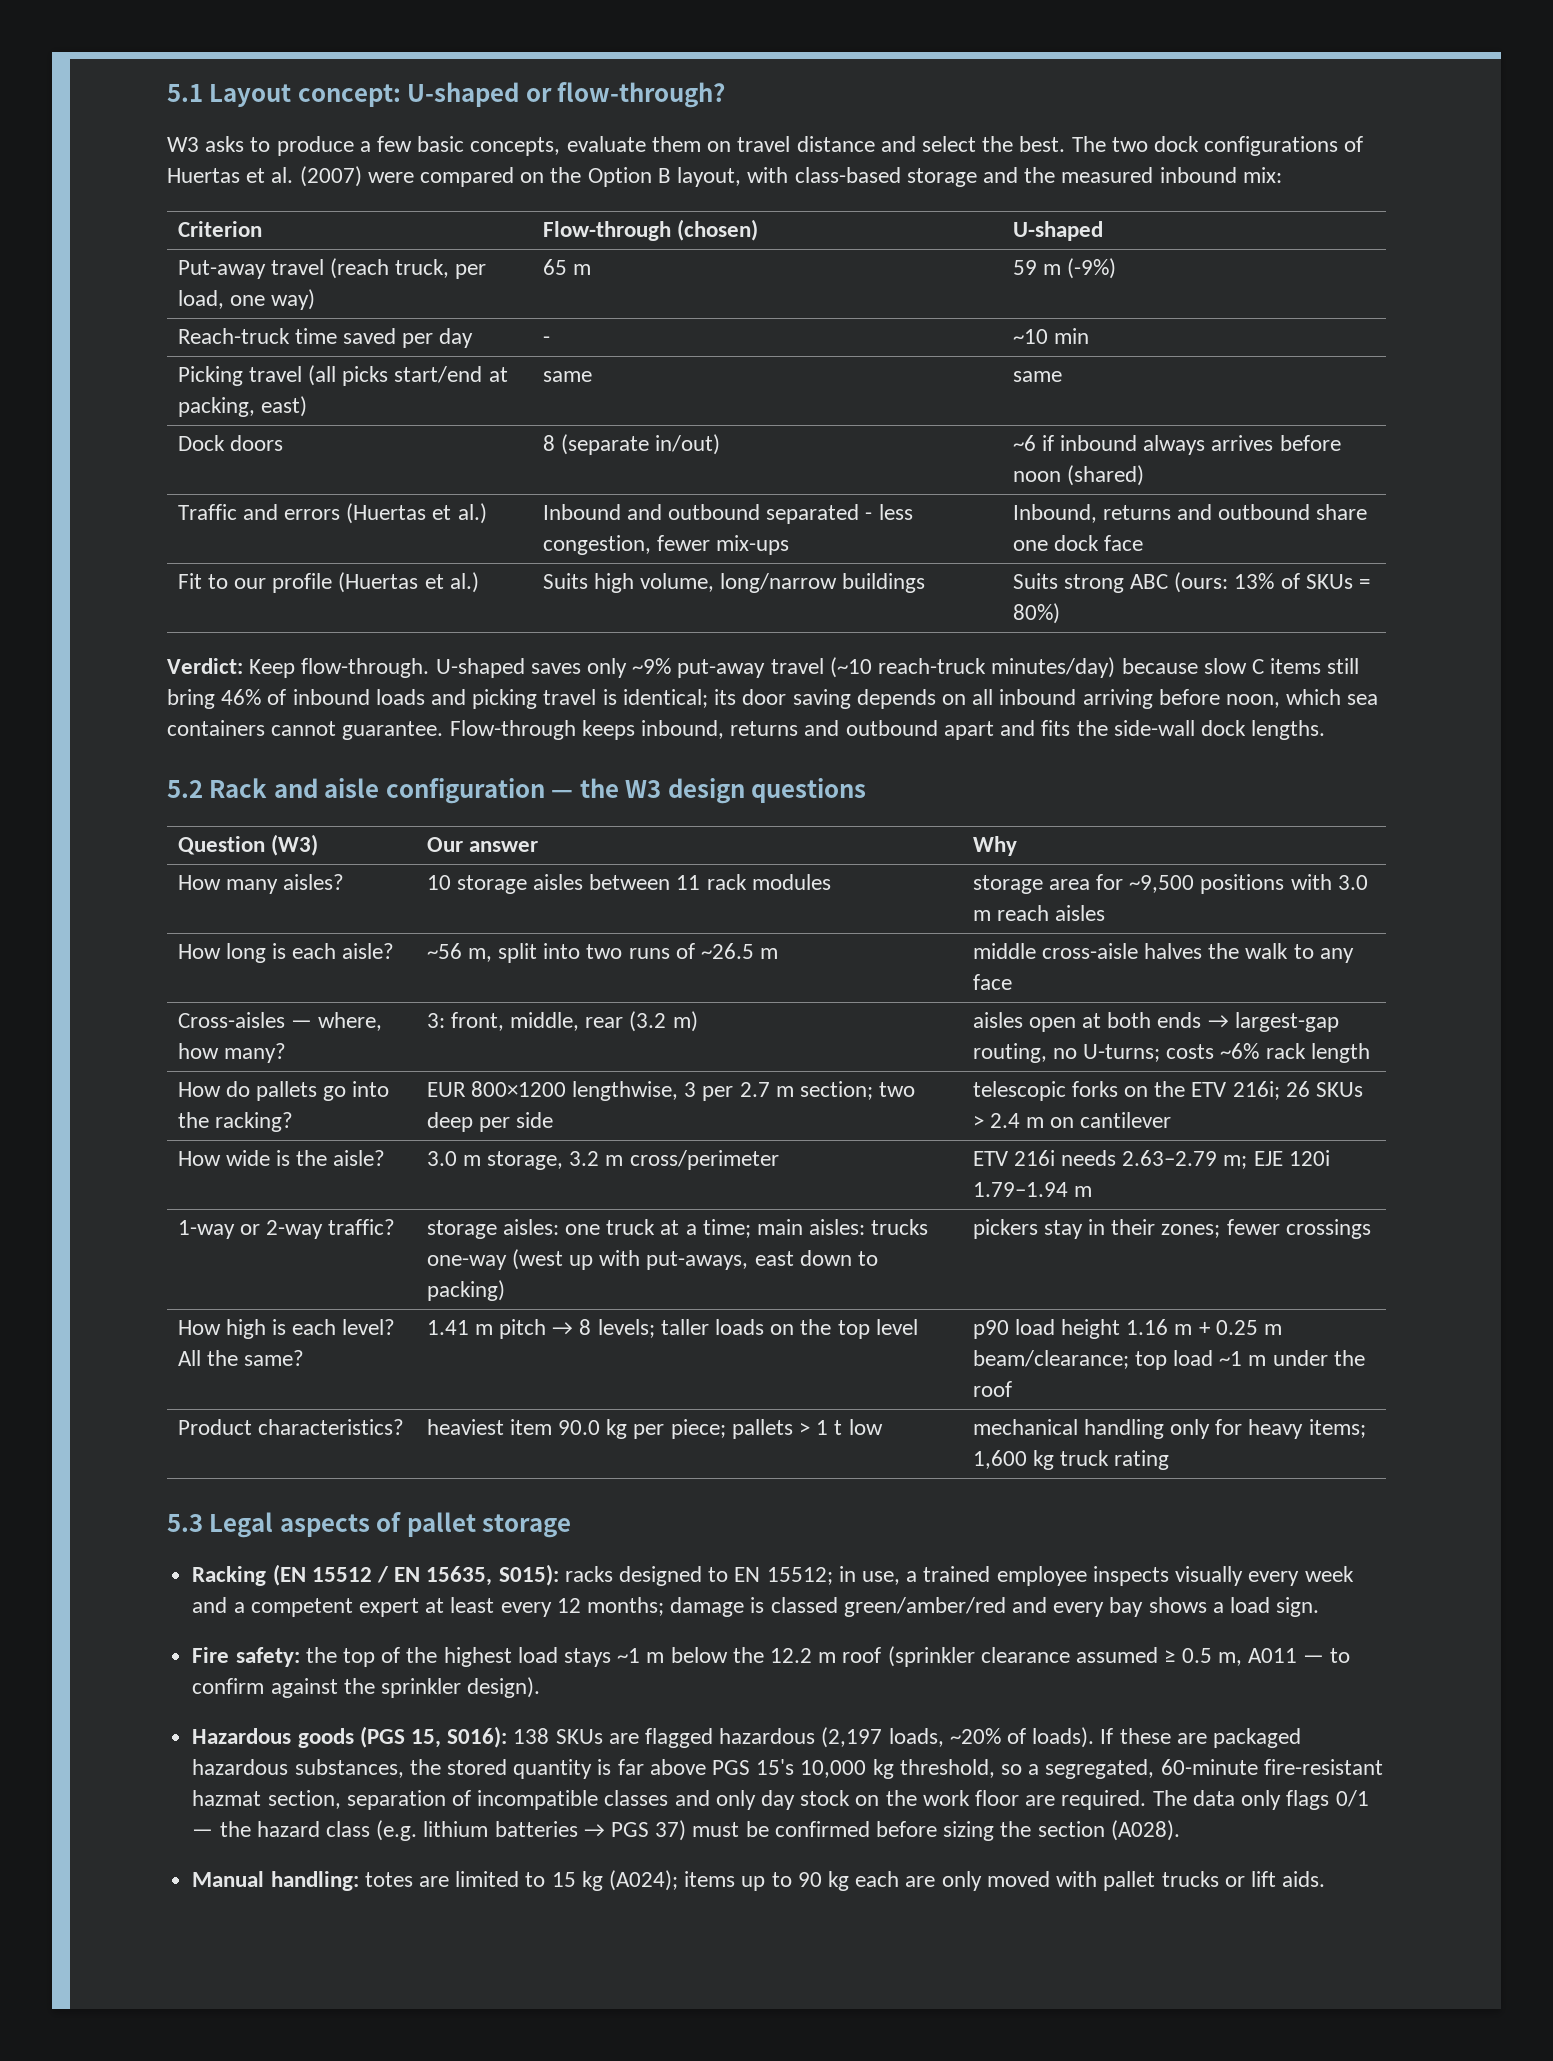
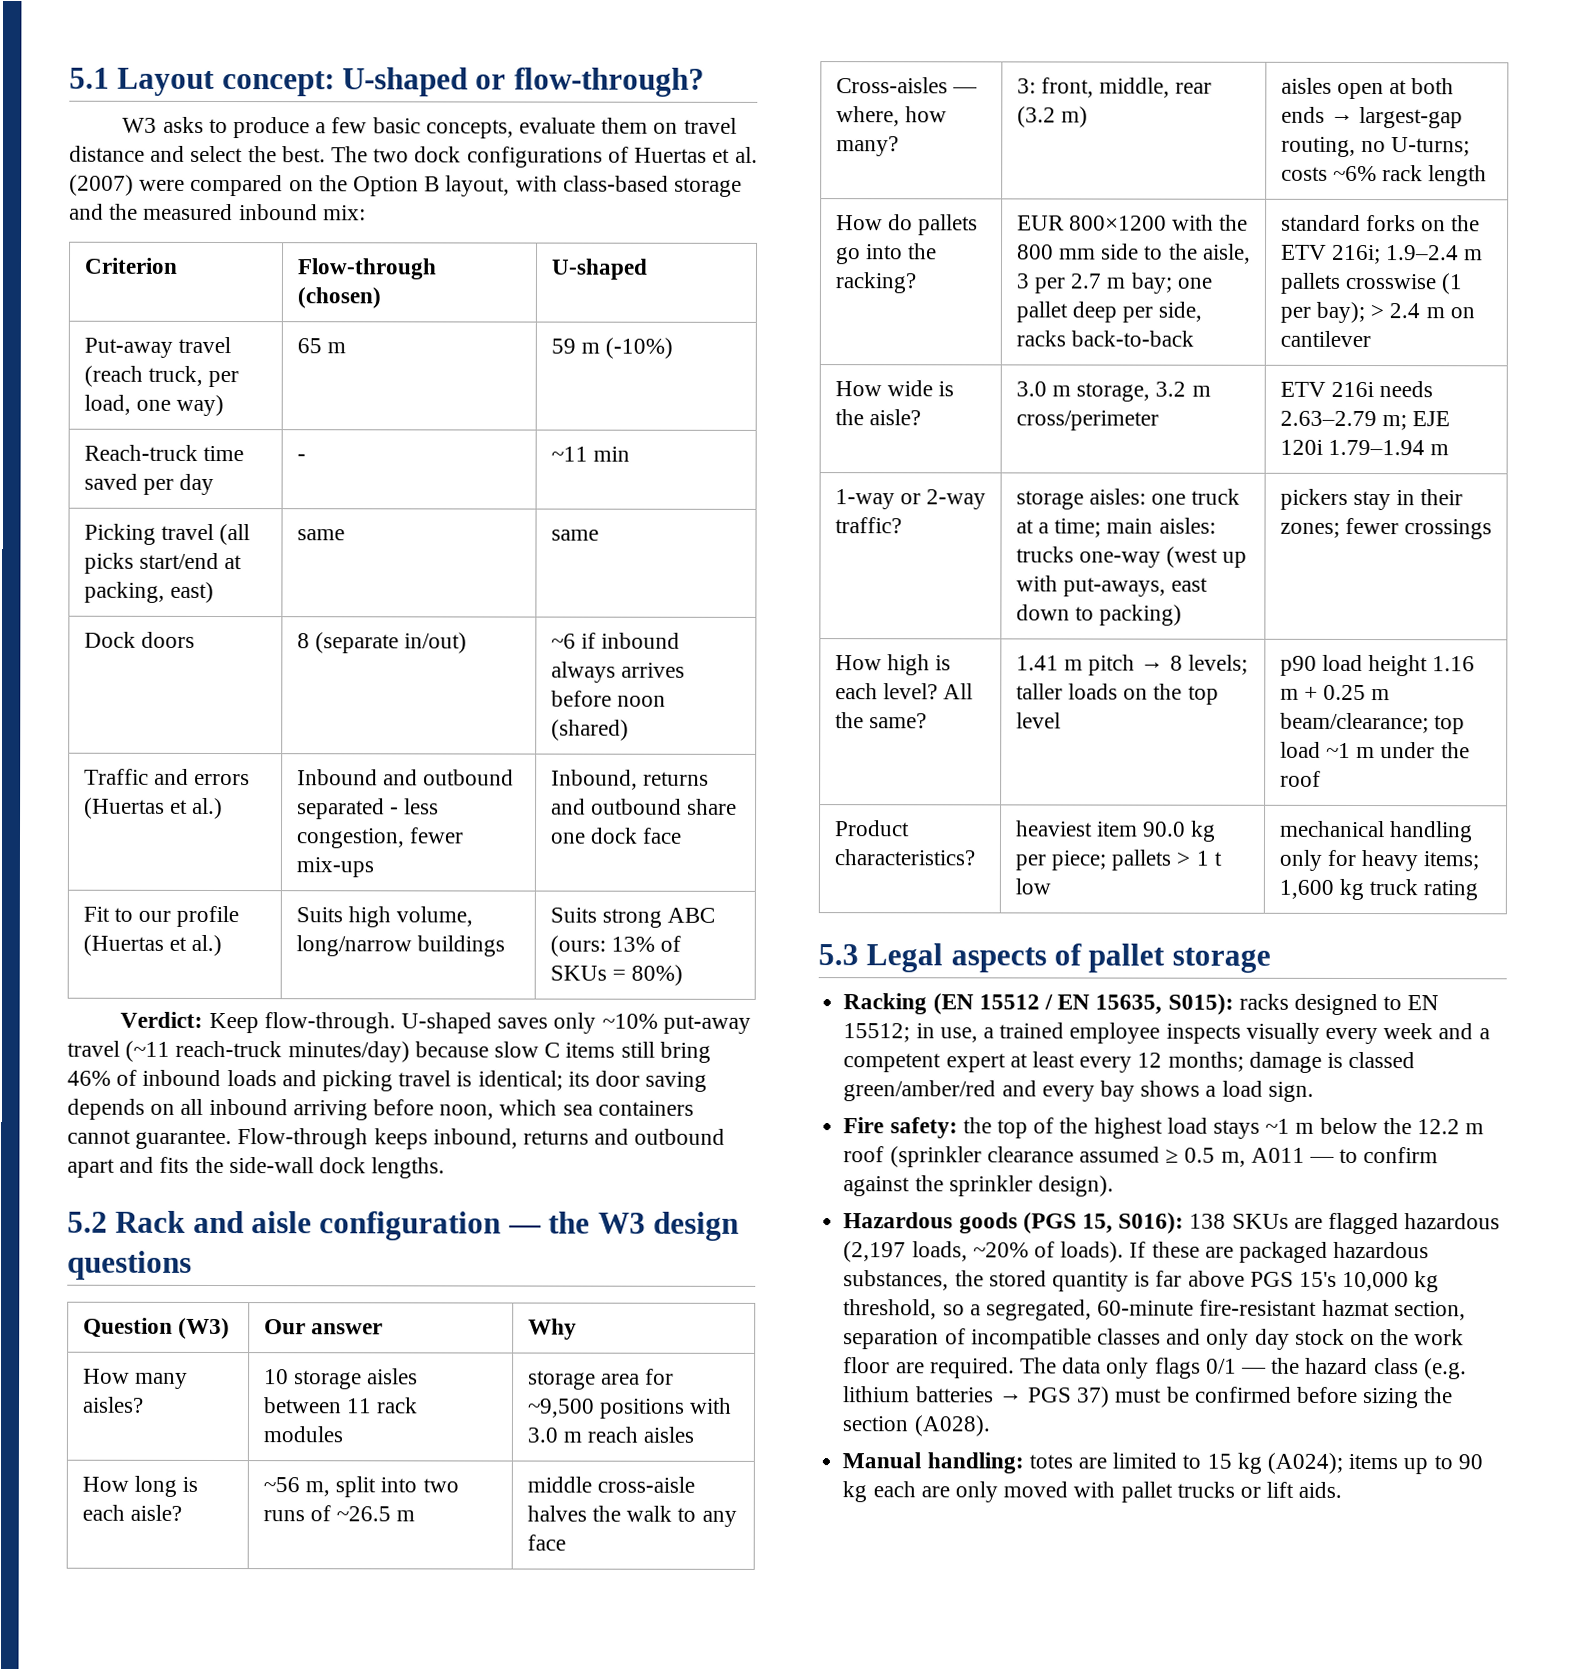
[1066,258,1116,279] (-9%) -> [605,337,674,359] (-10%)
[1012,329,1048,344] ~10 -> [550,446,588,462] ~11
[632,658,672,674] ~9% -> [601,1013,658,1029] ~10%
[829,657,872,678] (~10 -> [125,1040,171,1062] (~11
[571,1081,916,1101] [426,1112,553,1132] [972,1081,1066,1101] lengthwise, 3 per 2.7 m section; two deep per side | telescopic -> [1172,214,1249,231] [1016,243,1251,264] [1015,272,1212,294] [1015,301,1203,323] [1015,330,1194,347] [1280,214,1361,231] with the 800 mm side to the aisle, 3 per 2.7 m bay; one pallet deep per side, racks back-to-back | standard
[1285,1081,1363,1097] 26 SKUs -> [1386,245,1484,261] [1279,272,1463,295] [1279,301,1365,324] 1.9–2.4 m pallets crosswise (1 per bay);

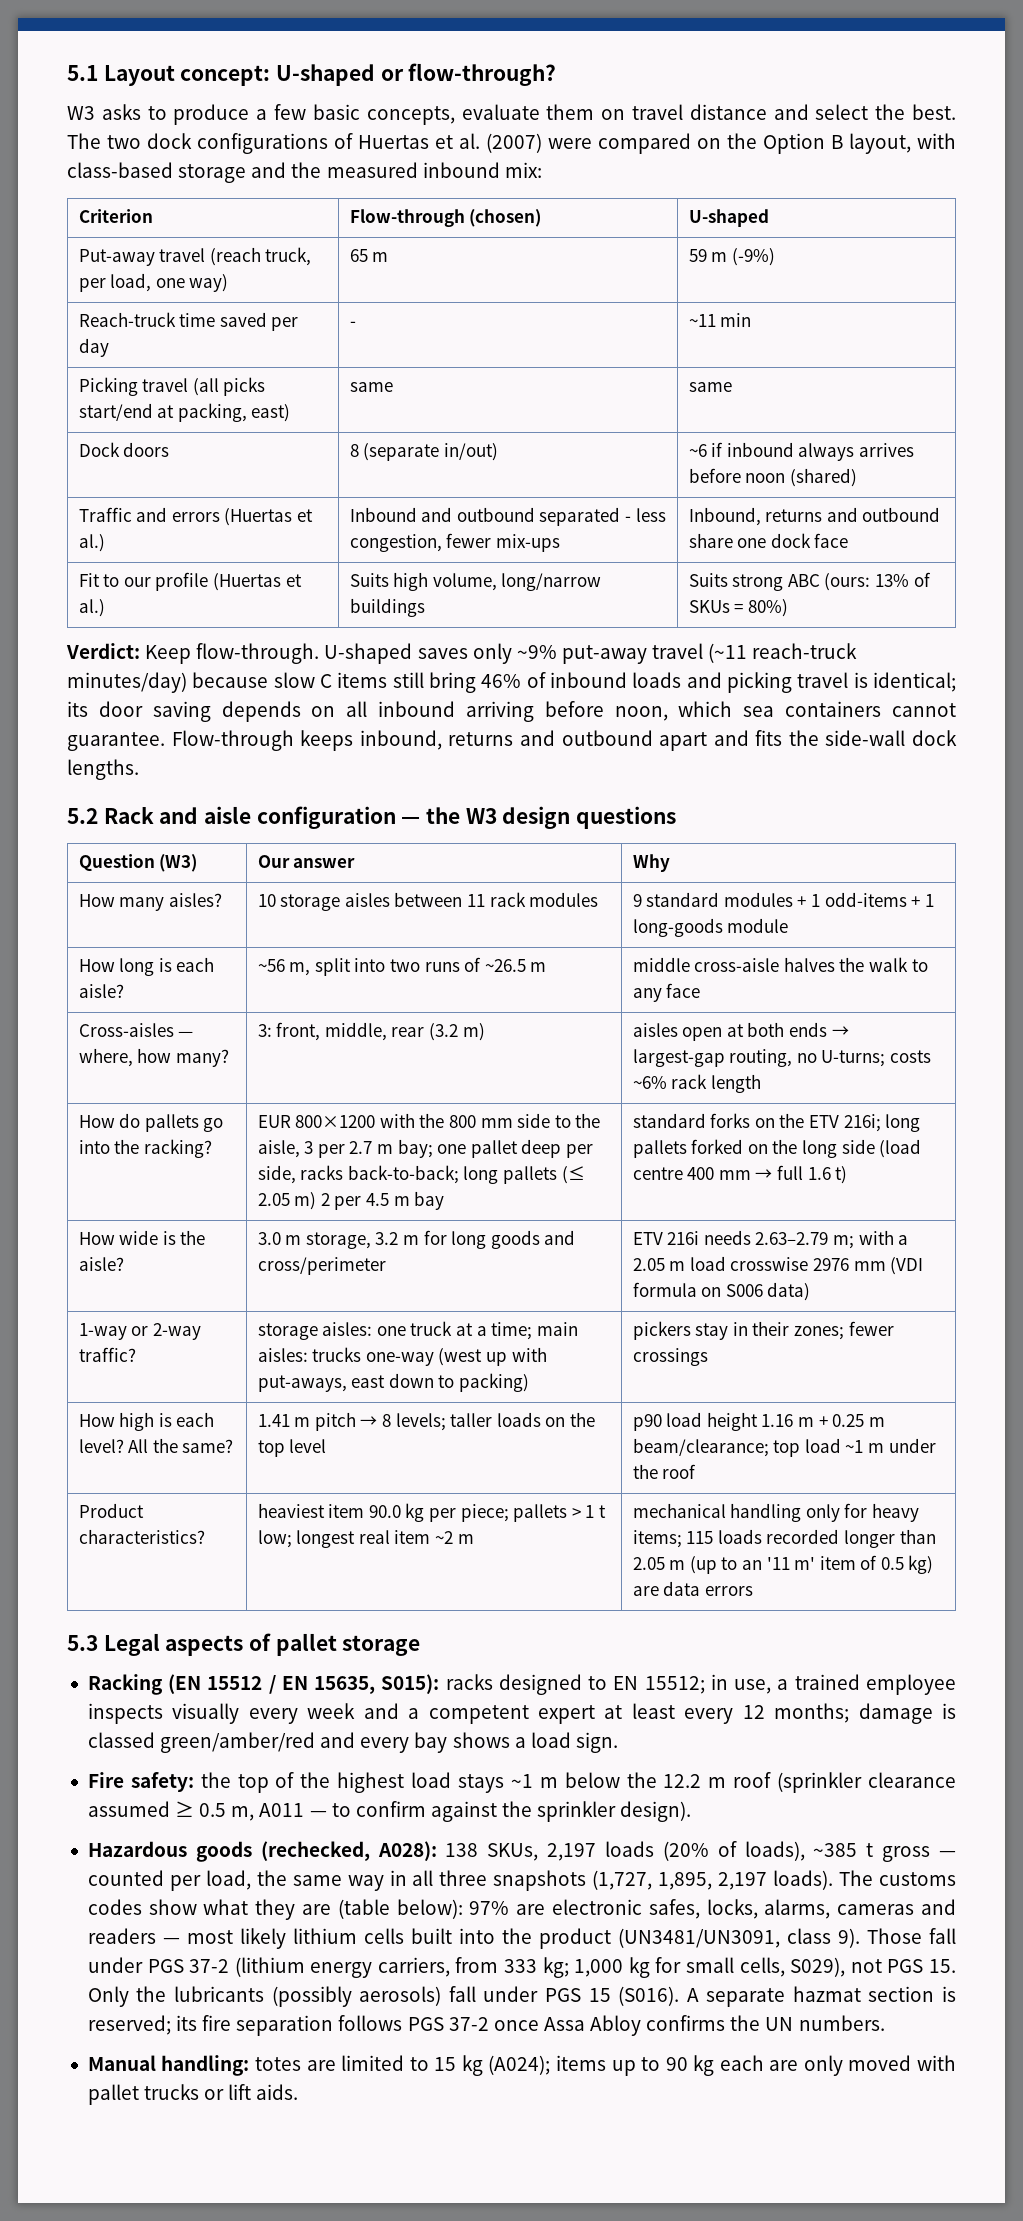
[605,337,674,359] (-10%) -> [731,248,775,266] (-9%)
[601,1013,658,1029] ~10% -> [516,645,557,659] ~9%
[527,1368,675,1390] [526,1397,733,1419] [526,1426,695,1443] storage area for ~9,500 positions with 3.0 m reach aisles -> [632,892,934,907] [632,918,789,937] 9 standard modules + 1 odd-items + 1 long-goods module
[1070,330,1194,347] back-to-back -> [347,1165,585,1184] [257,1191,445,1210] back-to-back; long pallets (≤ 2.05 m) 2 per 4.5 m bay
[1386,245,1484,261] [1279,272,1463,295] [1279,301,1475,324] [1279,330,1371,348] 1.9–2.4 m pallets crosswise (1 per bay); > 2.4 m on cantilever -> [885,1114,921,1132] [632,1139,922,1158] [632,1165,848,1184] long pallets forked on the long side (load centre 400 mm → full 1.6 t)
(1211, 391) none -> [423,1230,576,1249] for long goods and
[1412,411,1451,427] [1279,439,1450,456] EJE 120i 1.79–1.94 m -> [858,1230,909,1245] [632,1256,924,1275] [632,1282,811,1301] with a 2.05 m load crosswise 2976 mm (VDI formula on S006 data)
[1014,878,1051,895] low -> [257,1530,474,1548] low; longest real item ~2 m
[1278,878,1479,901] 1,600 kg truck rating -> [686,1529,936,1548] [632,1555,934,1574] [632,1581,753,1596] 115 loads recorded longer than 2.05 m (up to an '11 m' item of 0.5 kg) are data errors
[1022,1212,1501,1235] [843,1241,1430,1263] [843,1270,1440,1293] [843,1299,1466,1321] [843,1328,1465,1350] [843,1357,1467,1380] [843,1386,1454,1409] [842,1415,990,1437] (PGS 15, S016): 138 SKUs are flagged hazardous (2,197 loads, ~20% of loads). If these are packaged hazardous substances, the stored quantity is far above PGS 15's 10,000 kg threshold, so a segregated, 60-minute fire-resistant hazmat section, separation of incompatible classes and only day stock on the work floor are required. The data only flags 0/1 — the hazard class (e.g. lithium batteries → PGS 37) must be confirmed before sizing the section (A028). -> [260,1841,957,1862] [87,1870,957,1891] [87,1899,956,1920] [87,1928,957,1949] [87,1957,957,1978] [87,1986,956,2007] [87,2015,885,2036] (rechecked, A028): 138 SKUs, 2,197 loads (20% of loads), ~385 t gross — counted per load, the same way in all three snapshots (1,727, 1,895, 2,197 loads). The customs codes show what they are (table below): 97% are electronic safes, locks, alarms, cameras and readers — most likely lithium cells built into the product (UN3481/UN3091, class 9). Those fall under PGS 37-2 (lithium energy carriers, from 333 kg; 1,000 kg for small cells, S029), not PGS 15. Only the lubricants (possibly aerosols) fall under PGS 15 (S016). A separate hazmat section is reserved; its fire separation follows PGS 37-2 once Assa Abloy confirms the UN numbers.

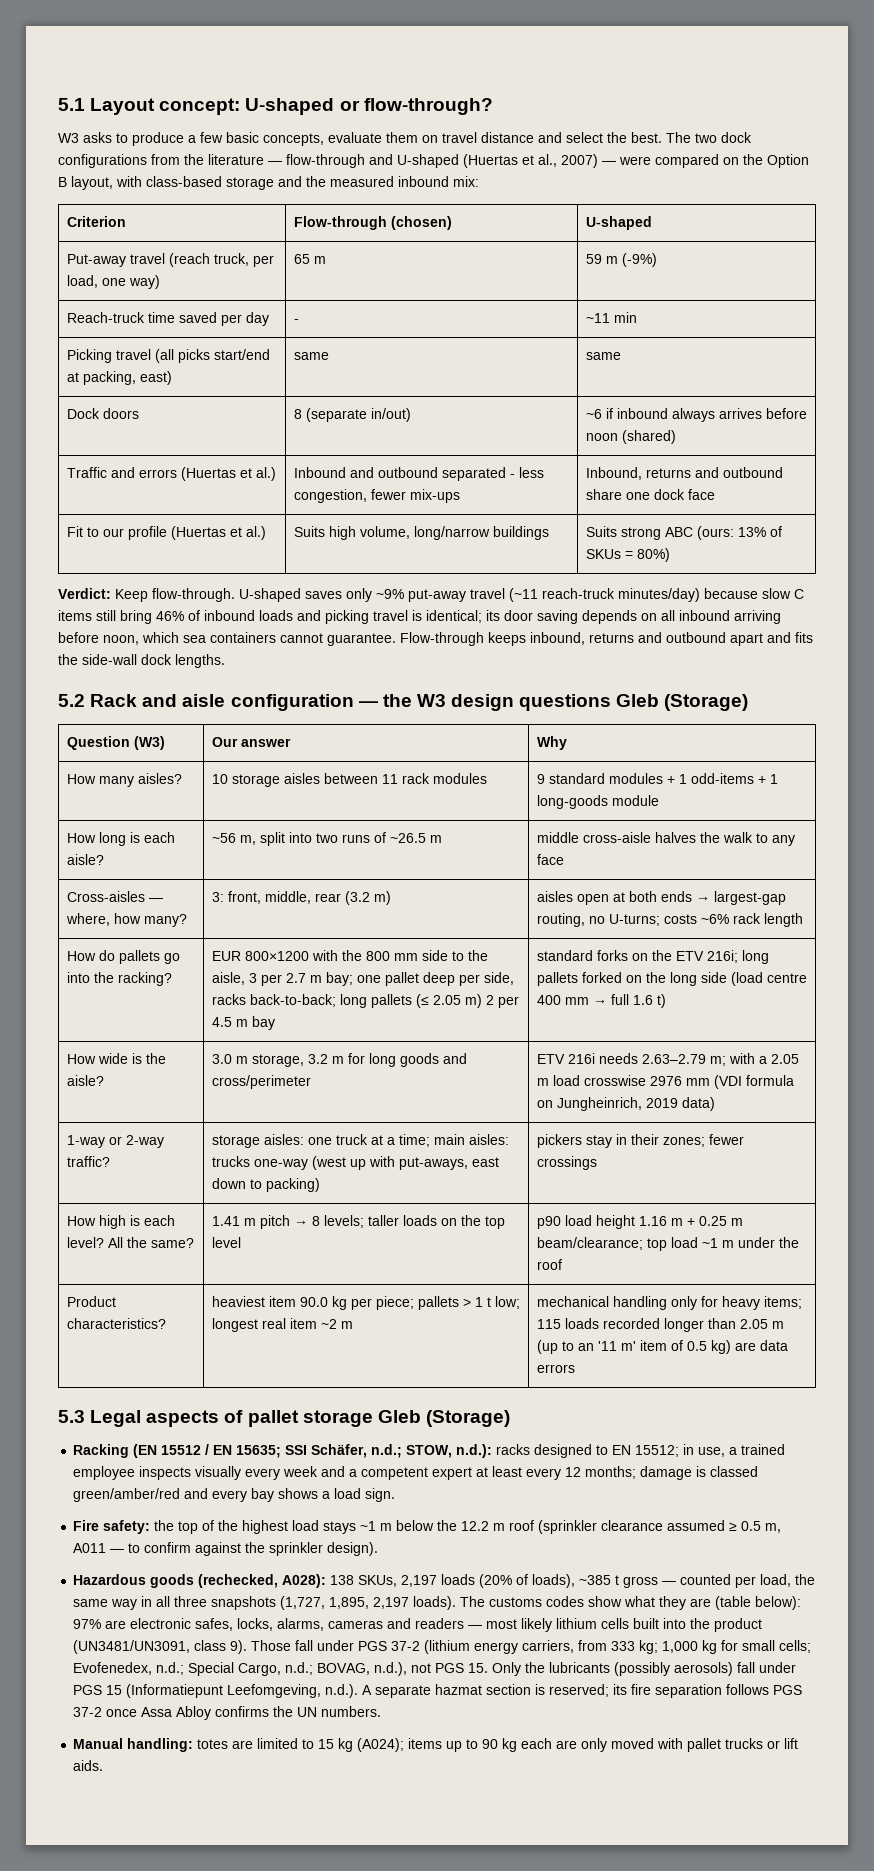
[334,133,542,153] of Huertas et al. (2007) -> [151,154,616,168] from the literature — flow-through and U-shaped (Huertas et al., 2007) —
(677, 817) none -> [616,694,749,711] Gleb (Storage)
[725,1284,763,1297] S006 -> [556,1097,678,1111] Jungheinrich, 2019
(421, 1645) none -> [377,1410,510,1427] Gleb (Storage)
[314,1674,440,1694] 15635, S015): -> [236,1444,493,1458] 15635; SSI Schäfer, n.d.; STOW, n.d.):
[739,1957,846,1977] cells, S029), -> [779,1640,812,1653] [73,1662,408,1676] cells; Evofenedex, n.d.; Special Cargo, n.d.; BOVAG, n.d.),
[618,1986,680,2006] (S016). -> [126,1684,359,1698] (Informatiepunt Leefomgeving, n.d.).

